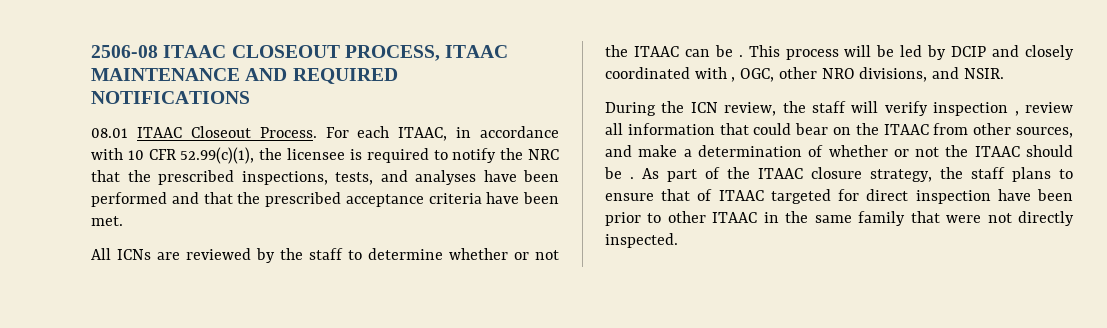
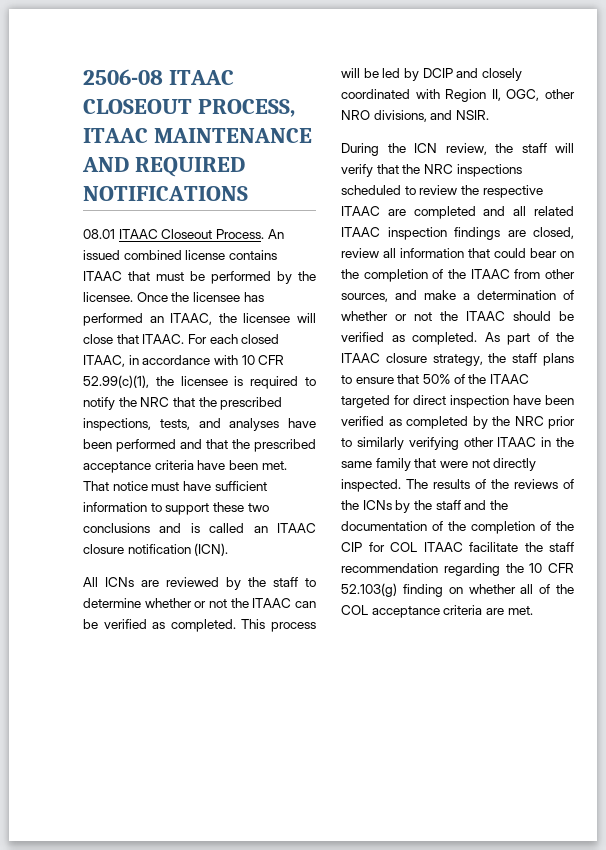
(317, 132) none -> [267,229,284,239] [83,250,277,260] [83,271,316,284] [83,292,264,302] [83,313,316,326] [83,334,185,344] An issued combined license contains ITAAC that must be performed by the licensee. Once the licensee has performed an ITAAC, the licensee will close that ITAAC.
(390, 132) none -> [241,334,280,344] closed
(123, 221) none -> [83,481,267,491] [83,502,269,515] [83,523,316,533] [83,543,229,556] That notice must have sufficient information to support these two conclusions and is called an ITAAC closure notification (ICN).
[738,55,743,57] . -> [103,619,236,632] verified as completed.
[731,77,736,82] , -> [445,89,501,102] Region II,
[933,102,1019,116] inspection , -> [376,164,522,177] [341,185,543,198] [341,206,574,219] [341,227,574,240] that the NRC inspections scheduled to review the respective ITAAC are completed and all related ITAAC inspection findings are closed,
(879, 129) none -> [363,269,466,282] completion of the
[630,177,634,179] . -> [341,332,477,345] verified as completed.
[697,189,713,201] of -> [422,374,487,384] 50% of the
[605,212,662,226] prior to -> [341,416,575,429] [341,437,459,450] verified as completed by the NRC prior to similarly verifying
(678, 240) none -> [406,479,574,489] [341,500,508,513] [341,521,574,534] [341,542,574,552] [341,563,574,576] [341,583,574,597] [341,605,533,618] The results of the reviews of the ICNs by the staff and the documentation of the completion of the CIP for COL ITAAC facilitate the staff recommendation regarding the 10 CFR 52.103(g) finding on whether all of the COL acceptance criteria are met.

